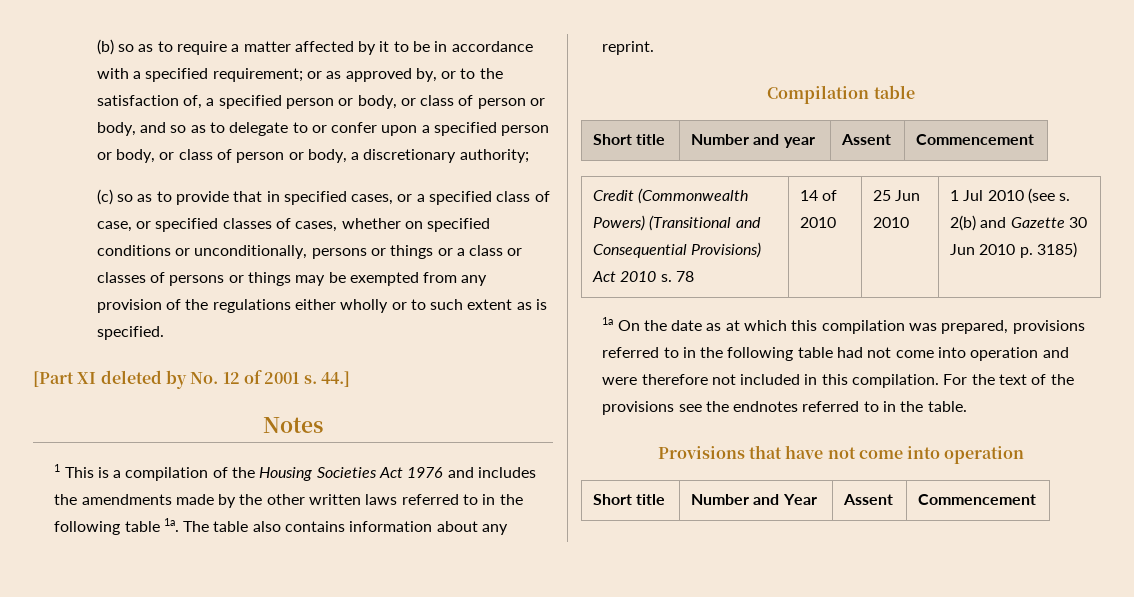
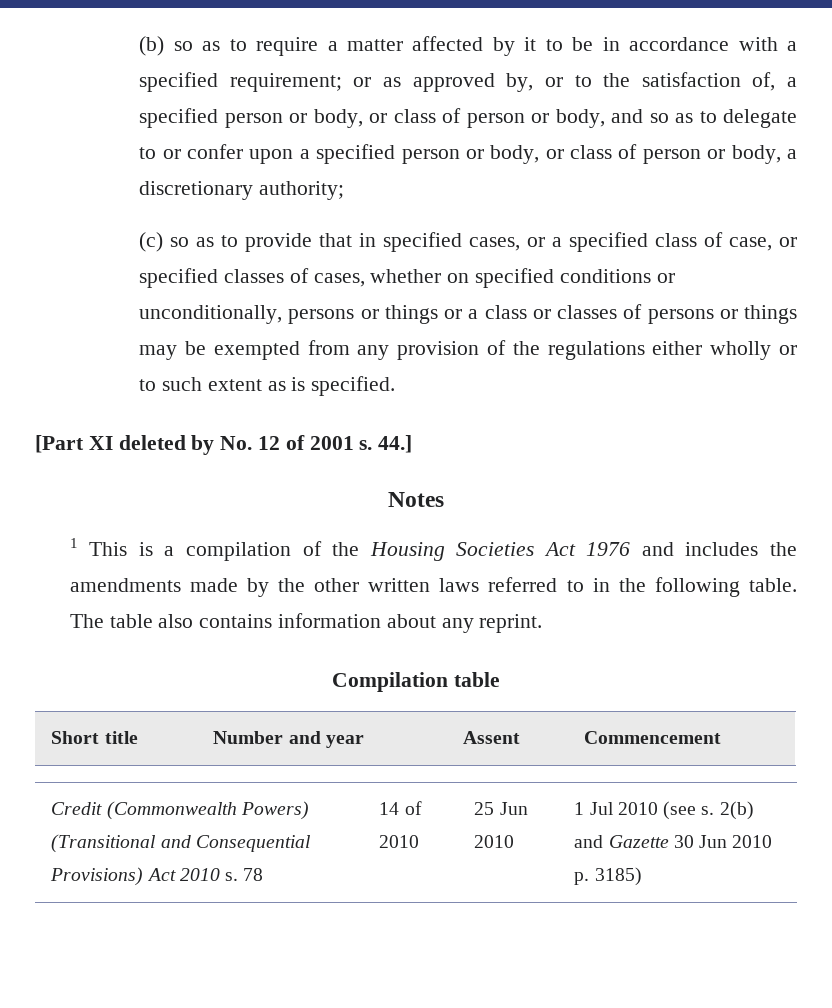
[124,518,179,532] table 1a. -> [749,578,798,592] table.
[602,317,1085,334] [602,347,1069,361] [602,374,1074,388] [602,401,967,415] [657,445,1025,464] [592,494,666,505] [690,494,817,505] [842,494,893,505] [917,494,1036,505] // 1a On the date as at which this compilation was prepared, provisions referred to in the following table had not come into operation and were therefore not included in this compilation. For the text of the provisions see the endnotes referred to in the table. // Provisions that have not come into operation // Short title | Number and Year | Assent | Commencement -> (642, 876) none

